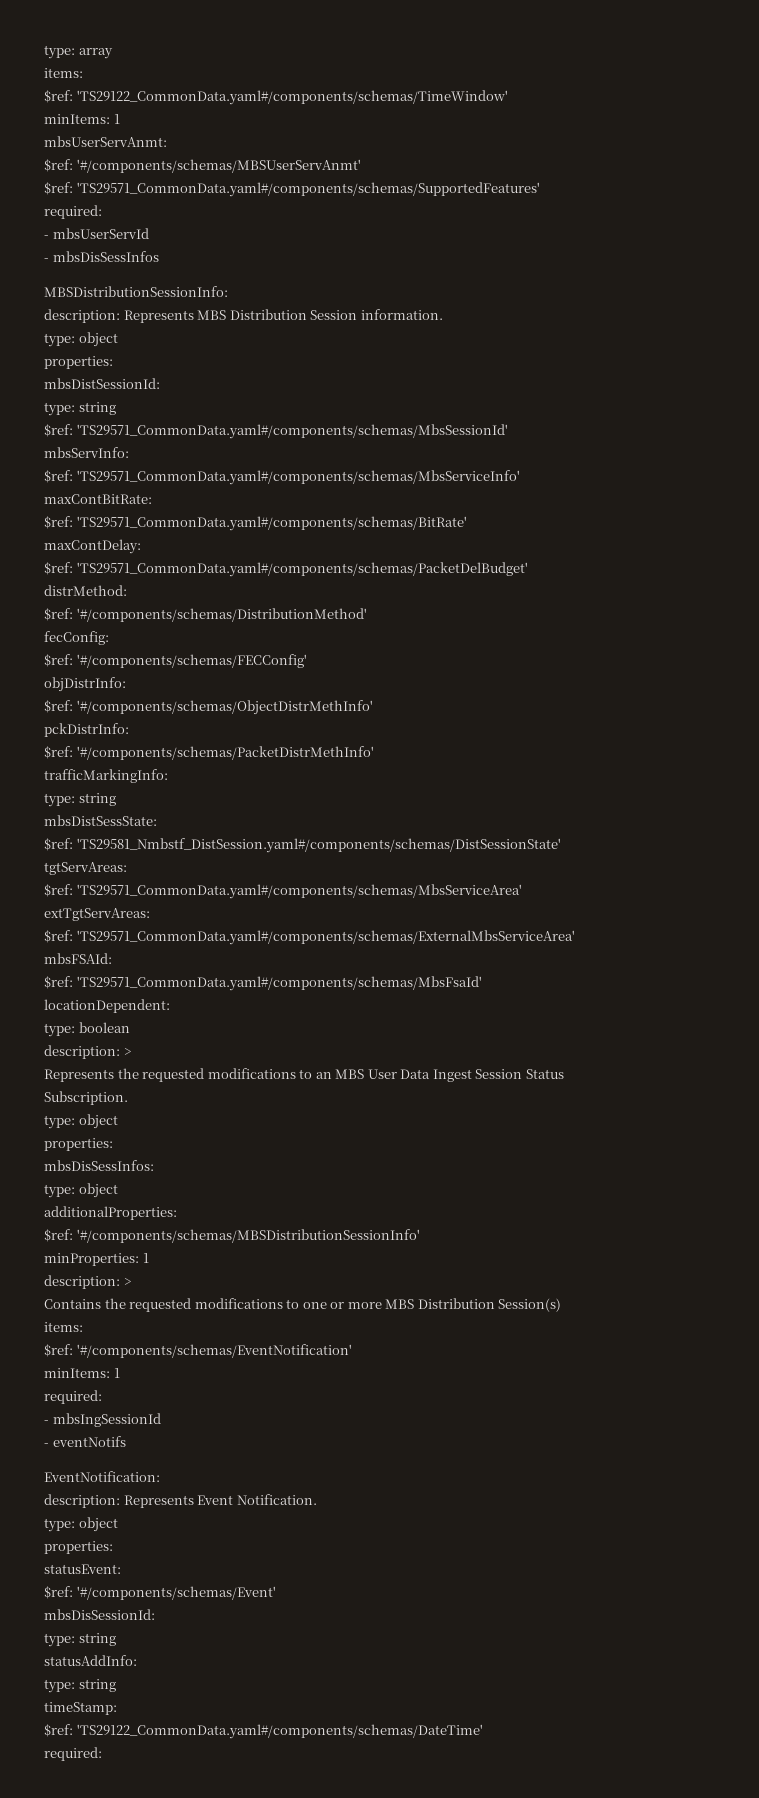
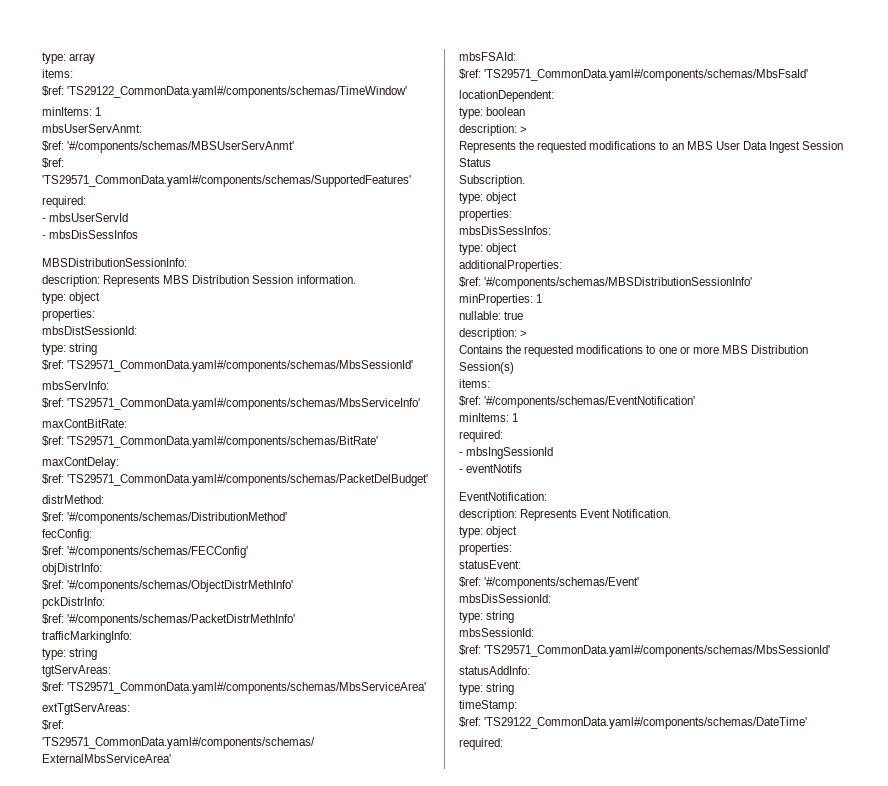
[44,815,157,826] [44,838,561,853] // mbsDistSessState: // $ref: 'TS29581_Nmbstf_DistSession.yaml#/components/schemas/DistSessionState' -> (98, 654) none
(149, 1258) none -> [459,311,524,320] // nullable: true
(116, 1639) none -> [459,628,534,637] [459,645,831,657] // mbsSessionId: // $ref: 'TS29571_CommonData.yaml#/components/schemas/MbsSessionId'

